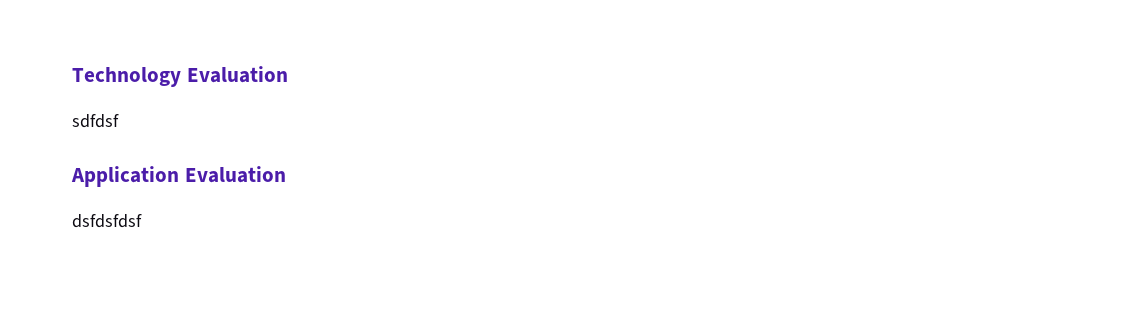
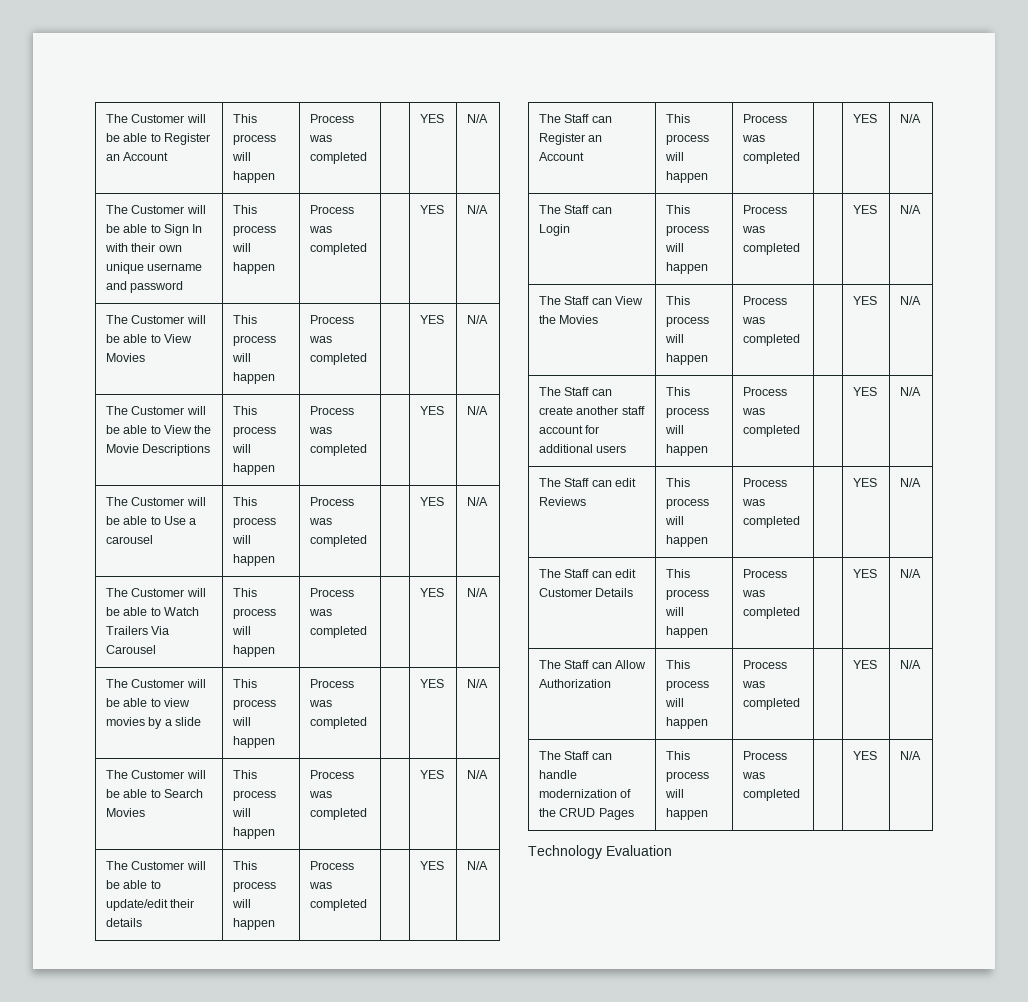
[72,66,288,87] [72,114,119,128] [71,166,286,187] [72,214,142,228] Technology Evaluation // sdfdsf // Application Evaluation // dsfdsfdsf -> [105,114,206,123] [105,133,210,145] [105,152,169,161] [232,114,257,123] [232,134,276,145] [231,152,251,161] [232,171,275,183] [309,114,354,123] [308,135,332,142] [309,152,367,164] [419,114,444,123] [466,114,488,123] [105,205,206,214] [105,224,203,236] [104,243,182,252] [105,262,203,274] [105,281,184,293] [232,205,257,214] [232,225,276,236] [231,243,251,252] [232,262,275,274] [309,205,354,214] [308,226,332,233] [309,243,367,255] [419,205,444,214] [466,205,488,214] [105,315,206,324] [105,334,192,343] [105,353,145,362] [232,315,257,324] [232,335,276,346] [231,353,251,362] [232,372,275,384] [309,315,354,324] [308,336,332,343] [309,353,367,365] [419,315,444,324] [466,315,488,324] [105,406,206,415] [105,425,212,434] [105,444,211,456] [232,406,257,415] [232,426,276,437] [231,444,251,453] [232,463,275,475] [309,406,354,415] [308,427,332,434] [309,444,367,456] [419,406,444,415] [466,406,488,415] [105,497,206,506] [105,516,197,525] [105,535,153,544] [232,497,257,506] [232,517,276,528] [231,535,251,544] [232,554,275,566] [309,497,354,506] [308,518,332,525] [309,535,367,547] [419,497,444,506] [466,497,488,506] [105,588,206,597] [105,607,199,616] [105,626,170,635] [105,645,156,654] [232,588,257,597] [232,608,276,619] [231,626,251,635] [232,645,275,657] [309,588,354,597] [308,609,332,616] [309,626,367,638] [419,588,444,597] [466,588,488,597] [105,679,206,688] [105,698,190,707] [105,717,201,729] [232,679,257,688] [232,699,276,710] [231,717,251,726] [232,736,275,748] [309,679,354,688] [308,700,332,707] [309,717,367,729] [419,679,444,688] [466,679,488,688] [105,770,206,779] [105,789,203,798] [105,808,145,817] [232,770,257,779] [232,790,276,801] [231,808,251,817] [232,827,275,839] [309,770,354,779] [308,791,332,798] [309,808,367,820] [419,770,444,779] [466,770,488,779] [105,861,206,870] [105,880,161,889] [105,899,195,911] [105,918,142,927] [232,861,257,870] [232,881,276,892] [231,899,251,908] [232,918,275,930] [309,861,354,870] [308,882,332,889] [309,899,367,911] [419,861,444,870] [466,861,488,870] [538,114,612,123] [538,133,603,145] [538,152,584,161] [665,114,690,123] [665,134,709,145] [664,152,684,161] [665,171,708,183] [742,114,787,123] [741,135,765,142] [742,152,800,164] [852,114,877,123] [899,114,921,123] [538,205,612,214] [538,224,570,236] [665,205,690,214] [665,225,709,236] [664,243,684,252] [665,262,708,274] [742,205,787,214] [741,226,765,233] [742,243,800,255] [852,205,877,214] [899,205,921,214] [538,296,643,305] [538,315,599,324] [665,296,690,305] [665,316,709,327] [664,334,684,343] [665,353,708,365] [742,296,787,305] [741,317,765,324] [742,334,800,346] [852,296,877,305] [899,296,921,305] [538,387,612,396] [538,406,645,415] [538,425,600,434] [538,444,627,453] [665,387,690,396] [665,407,709,418] [664,425,684,434] [665,444,708,456] [742,387,787,396] [741,408,765,415] [742,425,800,437] [852,387,877,396] [899,387,921,396] [538,478,636,487] [538,497,586,506] [665,478,690,487] [665,498,709,509] [664,516,684,525] [665,535,708,547] [742,478,787,487] [741,499,765,506] [742,516,800,528] [852,478,877,487] [899,478,921,487] [538,569,636,578] [538,588,634,597] [665,569,690,578] [665,589,709,600] [664,607,684,616] [665,626,708,638] [742,569,787,578] [741,590,765,597] [742,607,800,619] [852,569,877,578] [899,569,921,578] [538,660,646,669] [538,679,611,688] [665,660,690,669] [665,680,709,691] [664,698,684,707] [665,717,708,729] [742,660,787,669] [741,681,765,688] [742,698,800,710] [852,660,877,669] [899,660,921,669] [538,751,612,760] [538,770,577,779] [538,789,632,798] [538,808,634,820] [665,751,690,760] [665,771,709,782] [664,789,684,798] [665,808,708,820] [742,751,787,760] [741,772,765,779] [742,789,800,801] [852,751,877,760] [899,751,921,760] [528,845,672,859] The Customer will be able to Register an Account | This process will happen | Process was completed | | YES | N/A // The Customer will be able to Sign In with their own unique username and password | This process will happen | Process was completed | | YES | N/A // The Customer will be able to View Movies | This process will happen | Process was completed | | YES | N/A // The Customer will be able to View the Movie Descriptions | This process will happen | Process was completed | | YES | N/A // The Customer will be able to Use a carousel | This process will happen | Process was completed | | YES | N/A // The Customer will be able to Watch Trailers Via Carousel | This process will happen | Process was completed | | YES | N/A // The Customer will be able to view movies by a slide | This process will happen | Process was completed | | YES | N/A // The Customer will be able to Search Movies | This process will happen | Process was completed | | YES | N/A // The Customer will be able to update/edit their details | This process will happen | Process was completed | | YES | N/A // The Staff can Register an Account | This process will happen | Process was completed | | YES | N/A // The Staff can Login | This process will happen | Process was completed | | YES | N/A // The Staff can View the Movies | This process will happen | Process was completed | | YES | N/A // The Staff can create another staff account for additional users | This process will happen | Process was completed | | YES | N/A // The Staff can edit Reviews | This process will happen | Process was completed | | YES | N/A // The Staff can edit Customer Details | This process will happen | Process was completed | | YES | N/A // The Staff can Allow Authorization | This process will happen | Process was completed | | YES | N/A // The Staff can handle modernization of the CRUD Pages | This process will happen | Process was completed | | YES | N/A // Technology Evaluation

